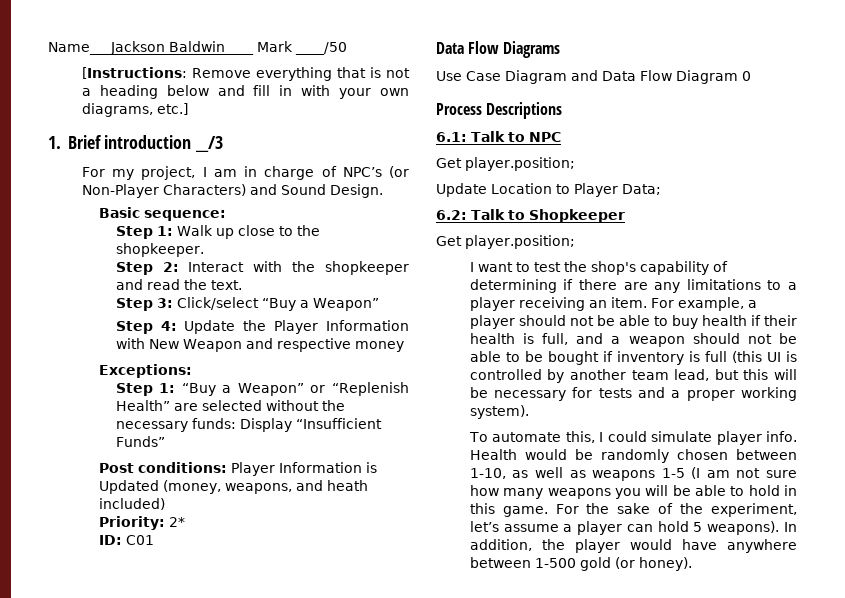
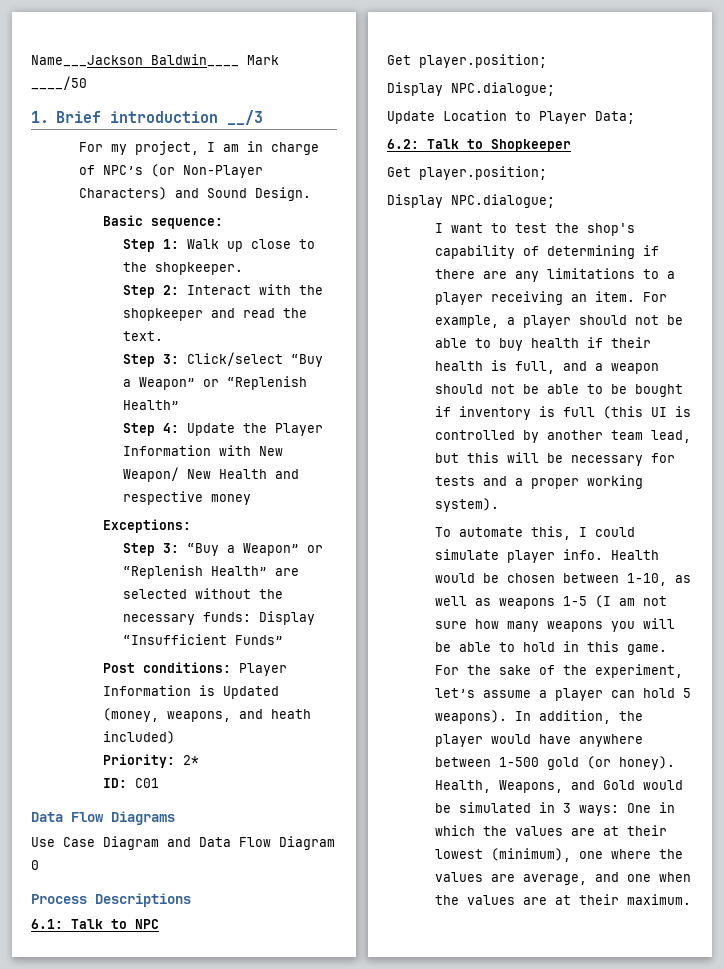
[81,67,410,81] [81,85,409,99] [81,103,188,117] // [Instructions: Remove everything that is not a heading below and fill in with your own diagrams, etc.] -> (87, 83) none
(379, 304) none -> [202,376,307,390] [122,400,179,410] or “Replenish Health”
[182,339,242,352] Weapon -> [122,467,267,482] Weapon/ New Health
[159,383,176,393] 1: -> [162,543,179,553] 3:
(575, 164) none -> [387,82,555,96] // Display NPC.dialogue;
(575, 242) none -> [387,194,555,208] // Display NPC.dialogue;
[600,449,669,463] randomly -> (500, 578) none
(692, 564) none -> [435,780,684,793] [435,802,676,816] [435,825,668,836] [435,848,684,862] [435,872,692,885] [435,894,692,905] Health, Weapons, and Gold would be simulated in 3 ways: One in which the values are at their lowest (minimum), one where the values are average, and one when the values are at their maximum.

